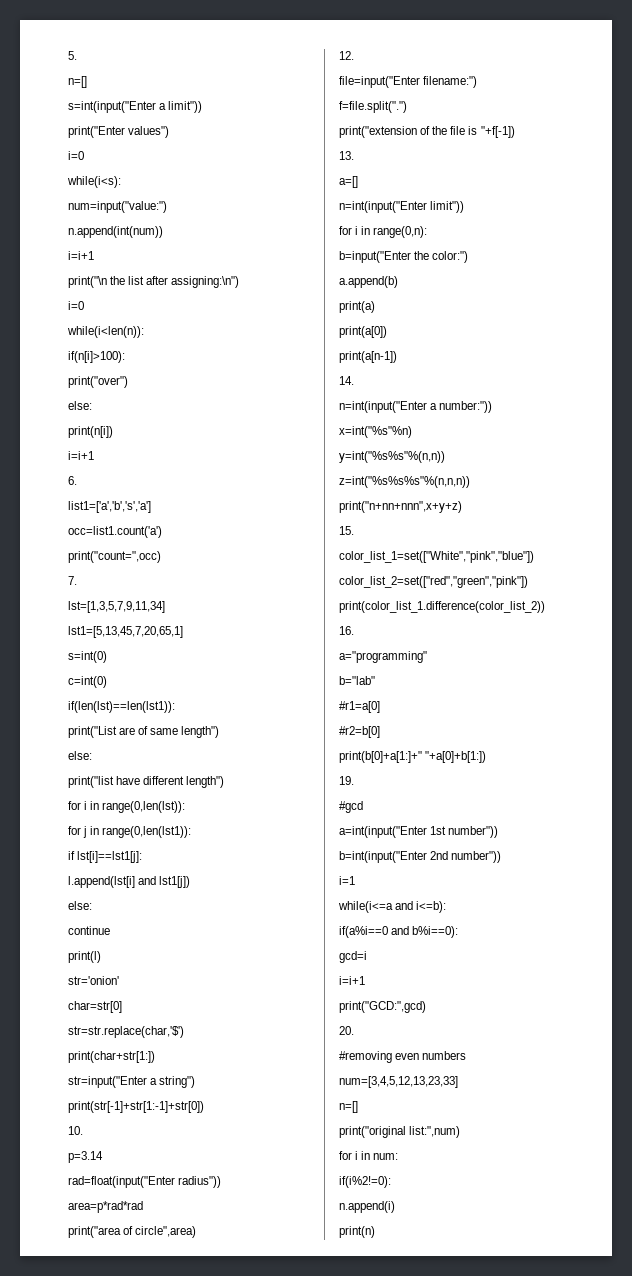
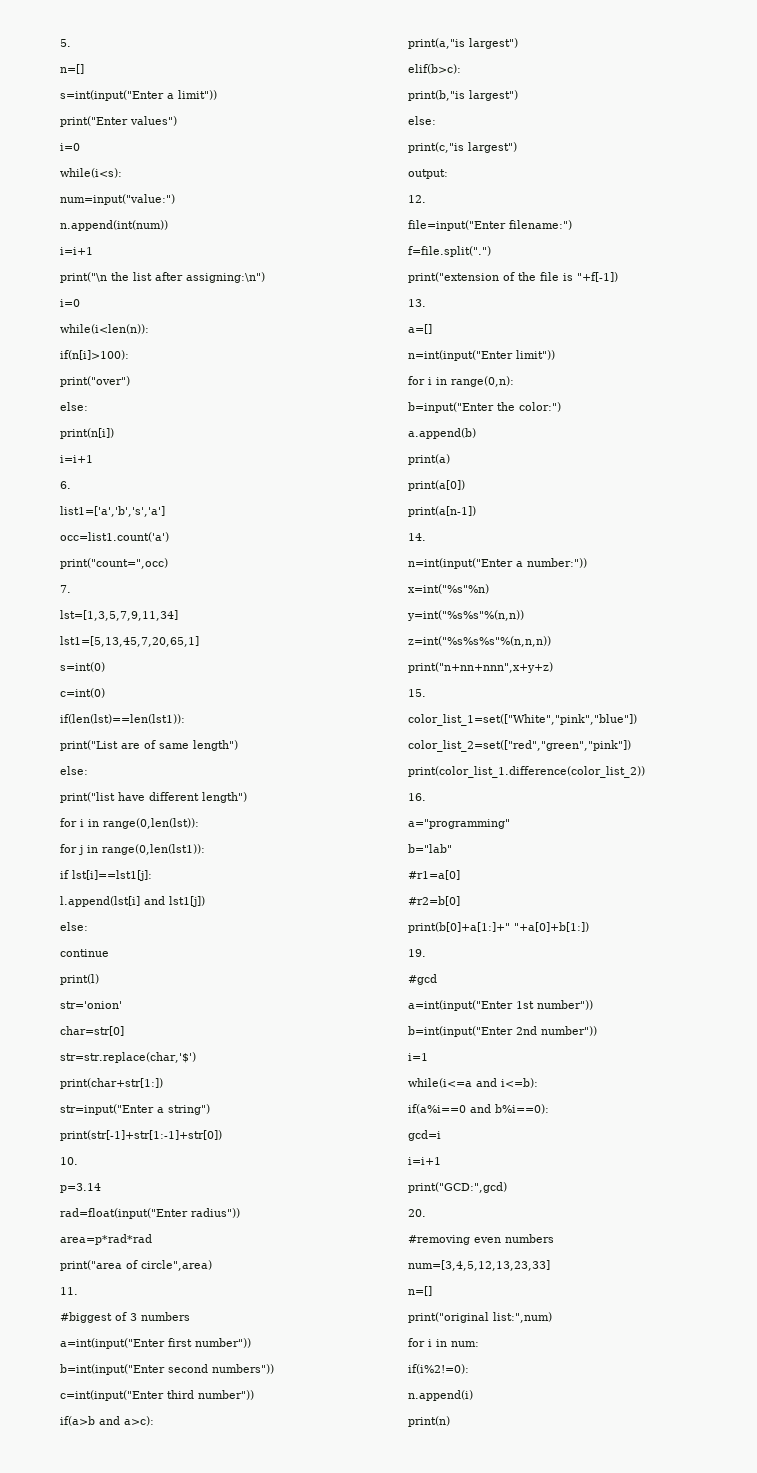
(197, 1232) none -> [60,1287,78,1295] [60,1312,190,1323] [60,1338,251,1349] [60,1364,274,1375] [60,1390,254,1401] [60,1416,154,1426] [408,38,518,49] [408,64,461,74] [408,90,518,101] [408,116,436,125] [408,142,517,153] [408,169,448,179] // 11. // #biggest of 3 numbers // a=int(input("Enter first number")) // b=int(input("Enter second numbers")) // c=int(input("Enter third number")) // if(a>b and a>c): // print(a,"is largest") // elif(b>c): // print(b,"is largest") // else: // print(c,"is largest") // output:

